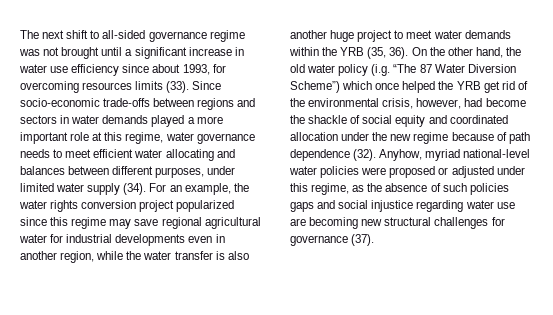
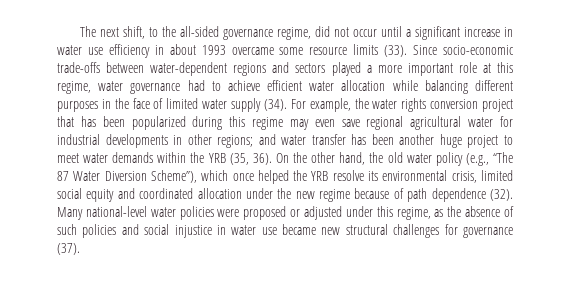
[66,30,245,42] [19,47,100,59] shift to all-sided governance regime was not brought -> [123,26,378,40] shift, to the all-sided governance regime, did not occur
[122,64,226,75] [20,81,133,93] since about 1993, for overcoming resources -> [154,44,348,55] in about 1993 overcame some resource
(195, 102) none -> [150,62,228,76] water-dependent
[60,115,149,124] in water demands -> (326, 68) none
[20,149,235,161] [20,166,236,178] needs to meet efficient water allocating and balances between different purposes, under -> [187,80,513,94] [57,98,164,112] had to achieve efficient water allocation while balancing different purposes in the face of
[169,185,182,192] an -> (306, 104) none
[176,200,235,212] [20,217,47,226] popularized since -> [57,116,223,130] that has been popularized during
(132, 224) none -> [314,119,335,127] even
[188,234,225,243] [20,251,249,263] even in another region, while the water transfer is also -> [173,134,394,148] in other regions; and water transfer has been
[371,64,391,76] (i.g. -> [465,153,489,166] (e.g.,
[290,81,340,93] Scheme”) -> [150,170,197,183] Scheme”),
[483,81,528,93] [290,98,526,109] [290,115,361,124] get rid of the environmental crisis, however, had become the shackle of -> [332,170,514,183] resolve its environmental crisis, limited
[379,149,461,161] Anyhow, myriad -> [57,207,83,220] Many
[290,202,314,212] gaps -> (117, 231) none
[416,200,515,212] [290,217,359,229] regarding water use are becoming -> [216,224,317,235] in water use became

